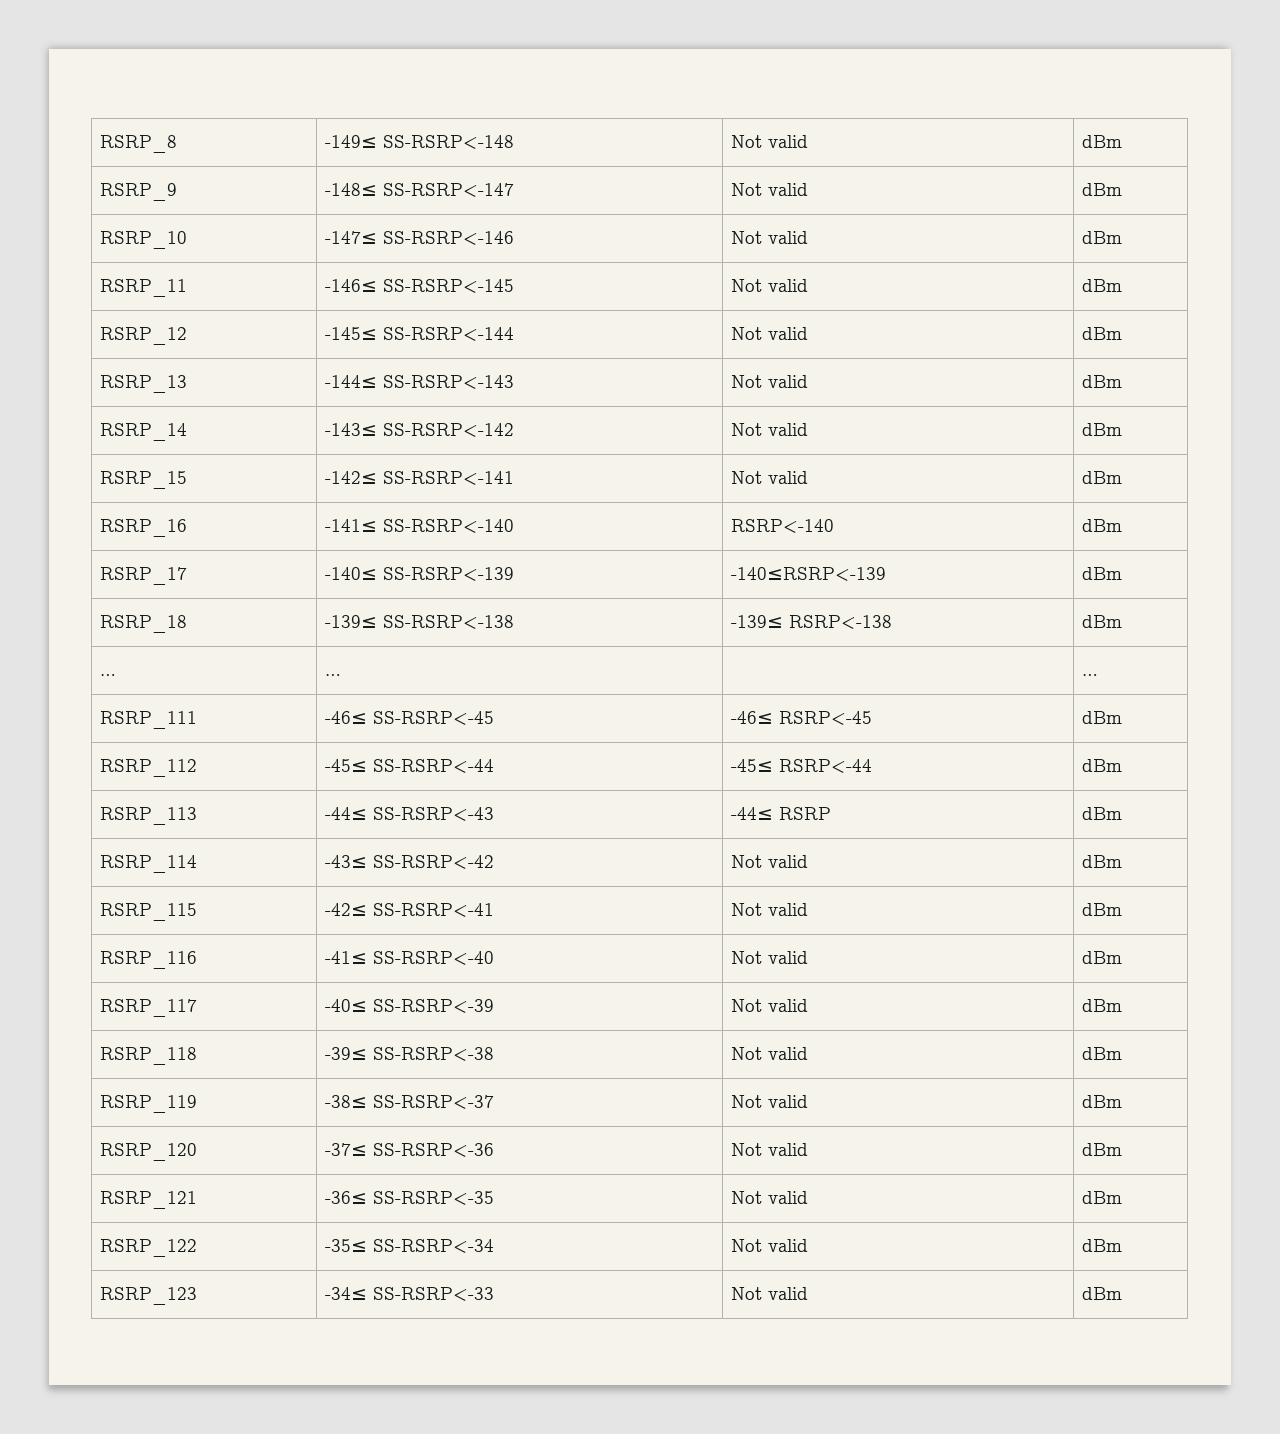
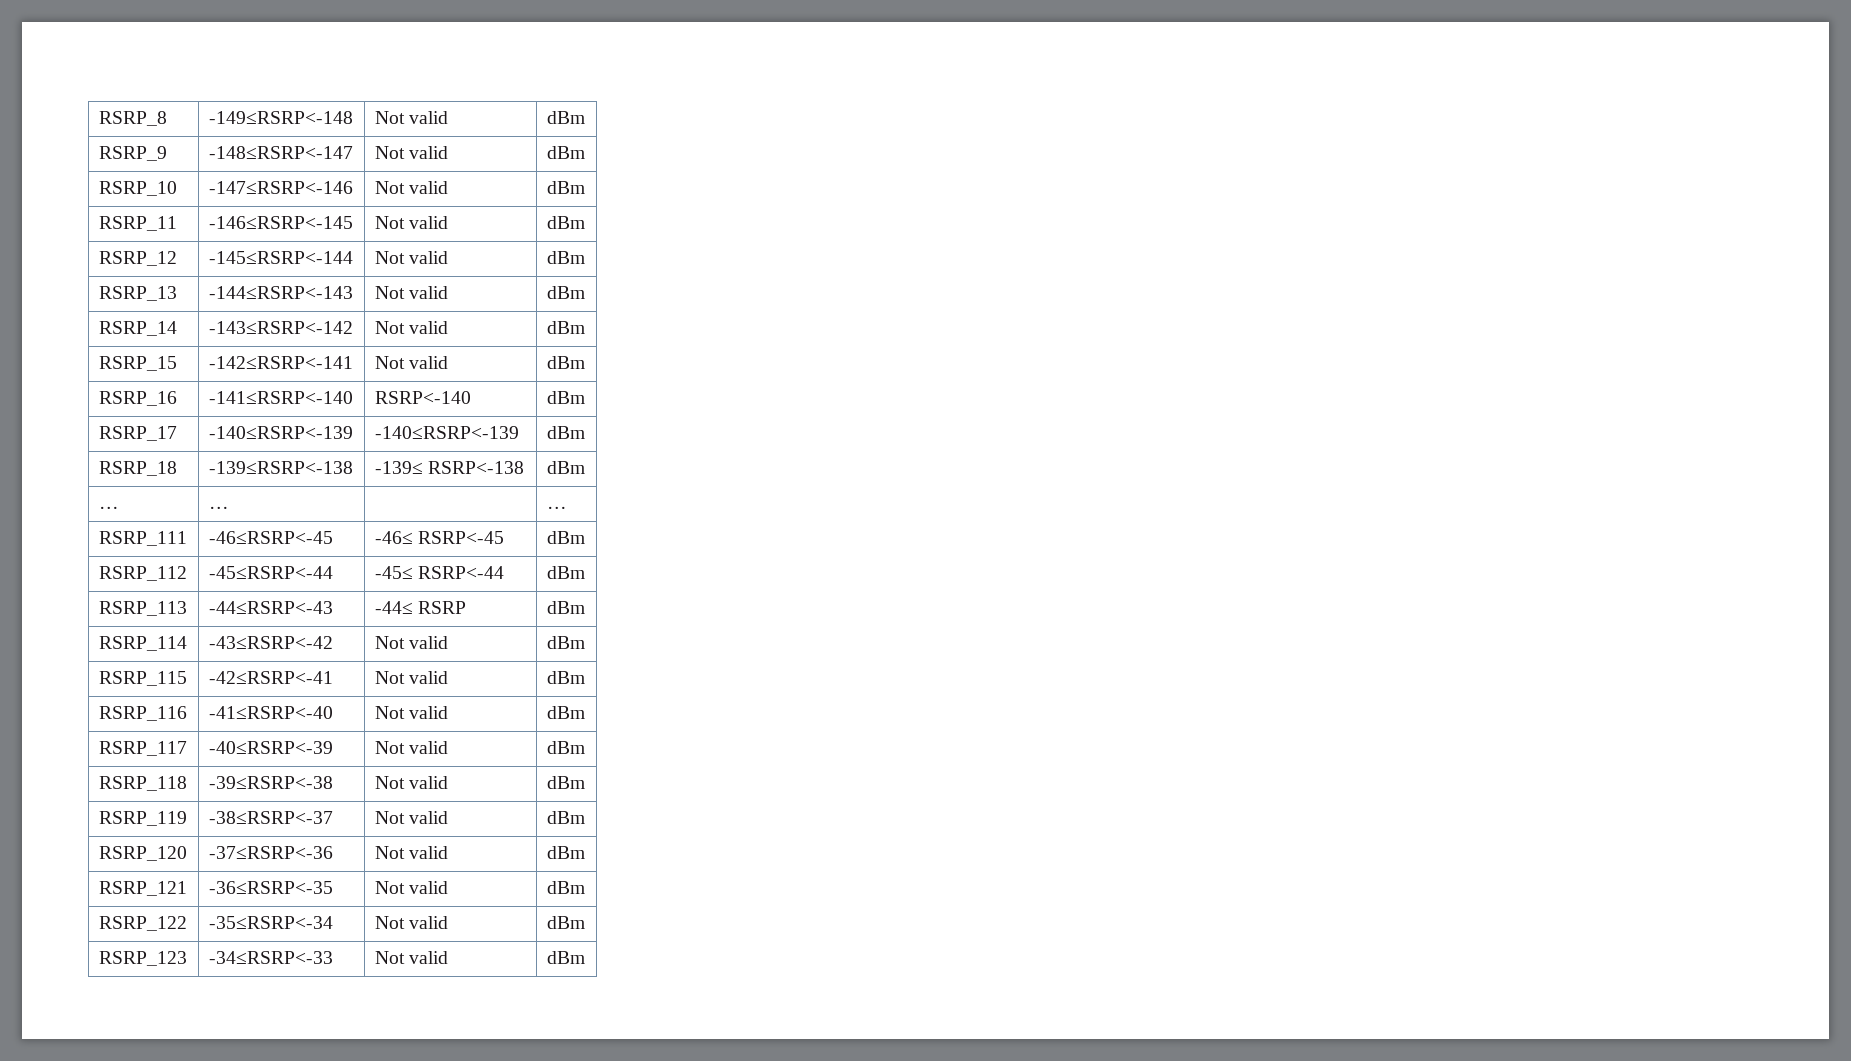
[324,135,514,149] -149≤ SS-RSRP<-148 -> [208,111,353,124] -149≤RSRP<-148
[324,183,514,197] -148≤ SS-RSRP<-147 -> [208,146,353,159] -148≤RSRP<-147
[324,231,514,245] -147≤ SS-RSRP<-146 -> [208,181,353,194] -147≤RSRP<-146
[324,279,514,293] -146≤ SS-RSRP<-145 -> [208,216,353,229] -146≤RSRP<-145
[324,327,514,341] -145≤ SS-RSRP<-144 -> [208,251,353,264] -145≤RSRP<-144
[324,375,514,389] -144≤ SS-RSRP<-143 -> [208,286,353,299] -144≤RSRP<-143
[324,423,514,437] -143≤ SS-RSRP<-142 -> [208,321,353,334] -143≤RSRP<-142
[324,471,514,485] -142≤ SS-RSRP<-141 -> [208,356,353,369] -142≤RSRP<-141
[324,519,514,533] -141≤ SS-RSRP<-140 -> [208,391,353,404] -141≤RSRP<-140
[324,567,514,581] -140≤ SS-RSRP<-139 -> [208,426,353,439] -140≤RSRP<-139
[324,615,514,629] -139≤ SS-RSRP<-138 -> [208,461,353,474] -139≤RSRP<-138
[324,711,494,725] -46≤ SS-RSRP<-45 -> [208,531,333,544] -46≤RSRP<-45
[324,759,494,773] -45≤ SS-RSRP<-44 -> [208,566,333,579] -45≤RSRP<-44
[324,807,494,821] -44≤ SS-RSRP<-43 -> [208,601,333,614] -44≤RSRP<-43
[324,855,494,869] -43≤ SS-RSRP<-42 -> [208,636,333,649] -43≤RSRP<-42
[324,903,494,917] -42≤ SS-RSRP<-41 -> [208,671,333,684] -42≤RSRP<-41
[324,951,494,965] -41≤ SS-RSRP<-40 -> [208,706,333,719] -41≤RSRP<-40
[324,999,494,1013] -40≤ SS-RSRP<-39 -> [208,741,333,754] -40≤RSRP<-39
[324,1047,494,1061] -39≤ SS-RSRP<-38 -> [208,776,333,789] -39≤RSRP<-38
[324,1095,494,1109] -38≤ SS-RSRP<-37 -> [208,811,333,824] -38≤RSRP<-37
[324,1143,494,1157] -37≤ SS-RSRP<-36 -> [208,846,333,859] -37≤RSRP<-36
[324,1191,494,1205] -36≤ SS-RSRP<-35 -> [208,881,333,894] -36≤RSRP<-35
[324,1239,494,1253] -35≤ SS-RSRP<-34 -> [208,916,333,929] -35≤RSRP<-34
[324,1287,494,1301] -34≤ SS-RSRP<-33 -> [208,951,333,964] -34≤RSRP<-33

